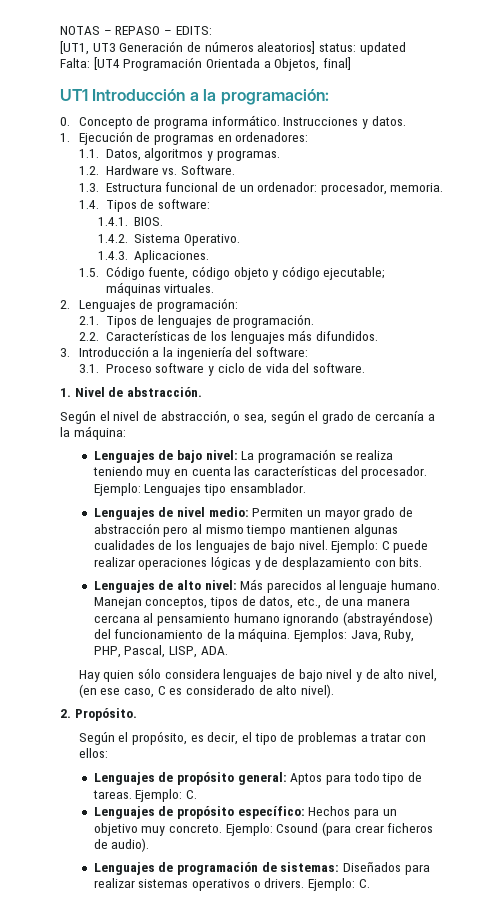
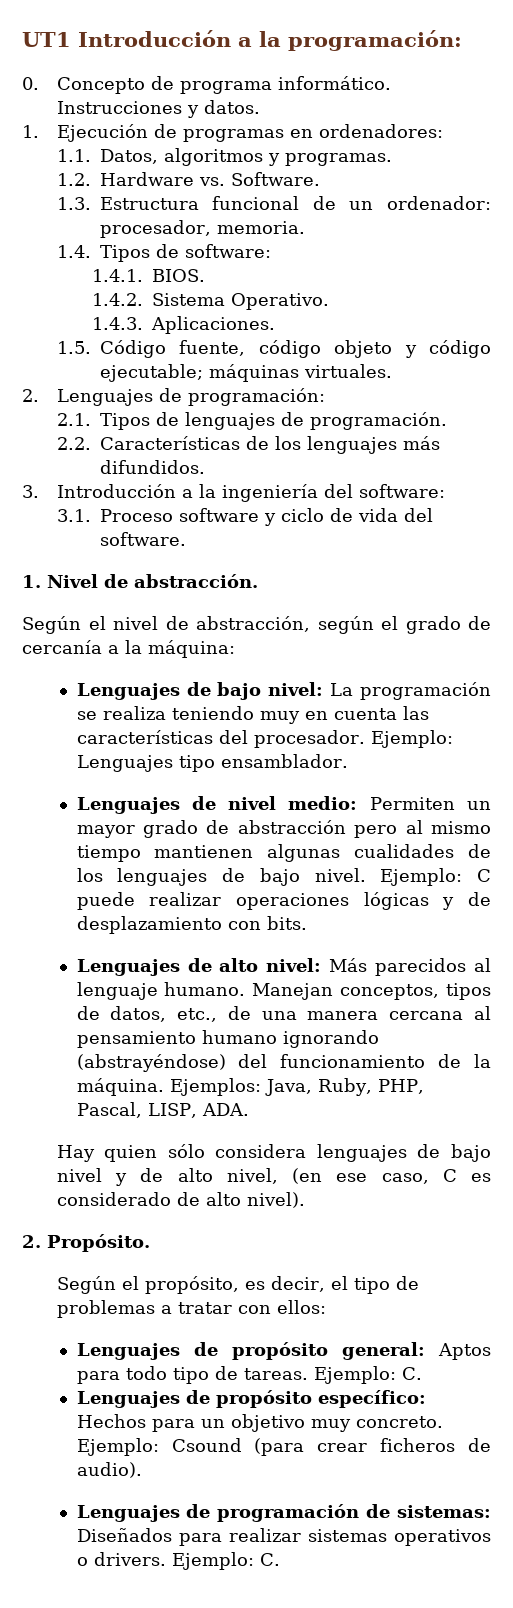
[60,26,212,35] [60,41,406,55] [60,57,351,71] NOTAS – REPASO – EDITS: // [UT1, UT3 Generación de números aleatorios] status: updated // Falta: [UT4 Programación Orientada a Objetos, final] // -> (22, 39) none
[233,414,267,424] o sea, -> (310, 624) none

